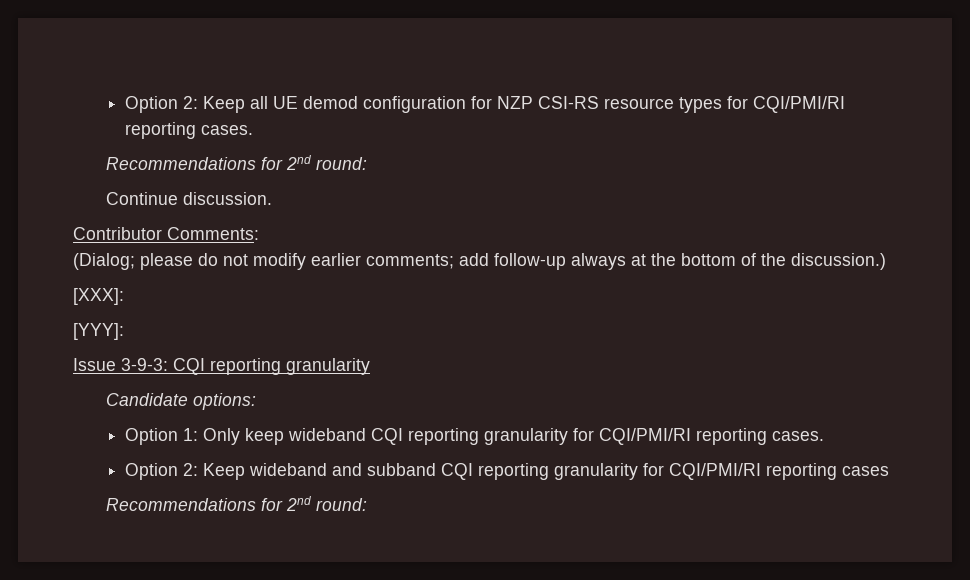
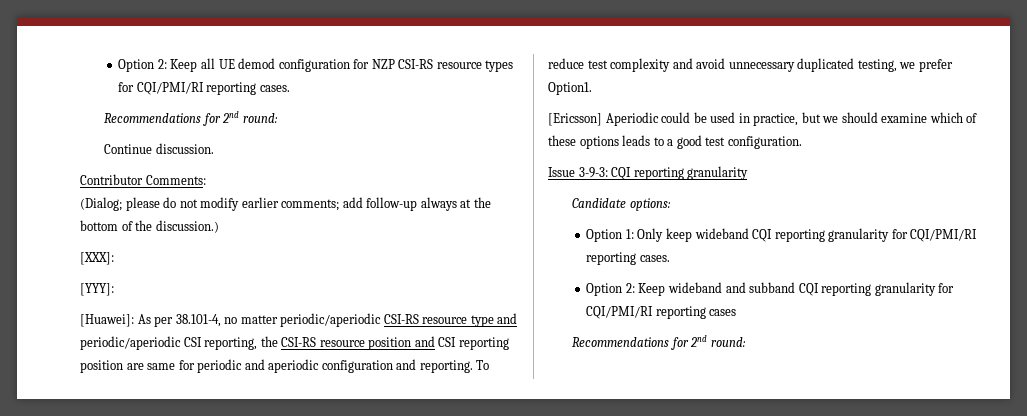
(124, 331) none -> [80,313,518,327] [80,336,509,350] [80,359,490,373] [548,58,953,72] [548,82,592,95] [548,112,978,126] [548,135,802,149] // [Huawei]: As per 38.101-4, no matter periodic/aperiodic CSI-RS resource type and periodic/aperiodic CSI reporting, the CSI-RS resource position and CSI reporting position are same for periodic and aperiodic configuration and reporting. To reduce test complexity and avoid unnecessary duplicated testing, we prefer Option1. // [Ericsson] Aperiodic could be used in practice, but we should examine which of these options leads to a good test configuration.

